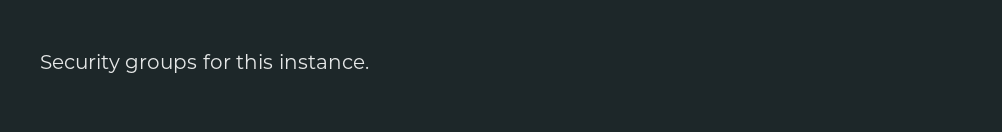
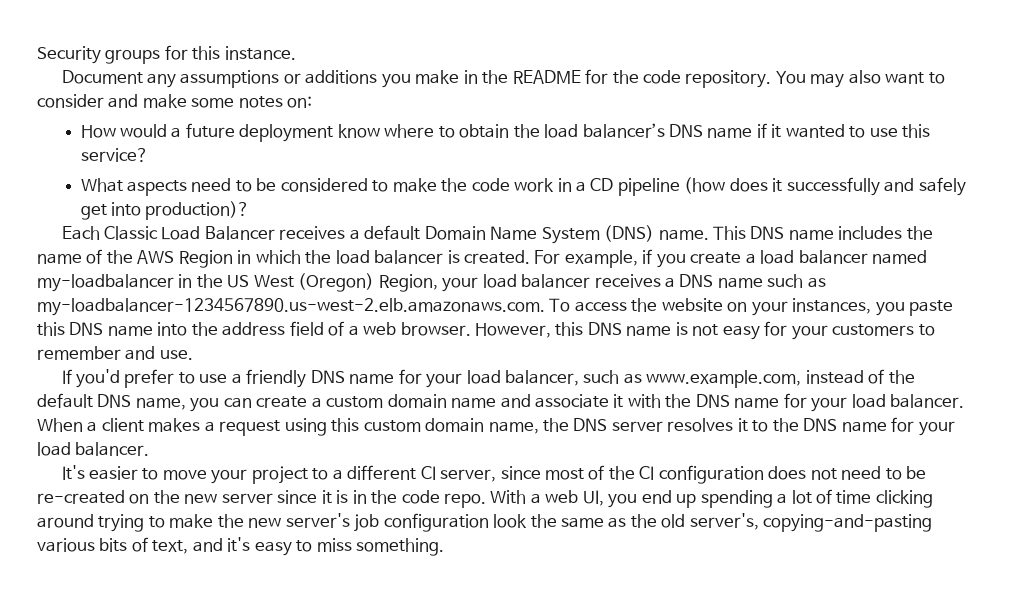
(369, 61) none -> [61,69,945,88] [37,94,313,108] [80,123,931,142] [80,148,148,162] [80,177,966,196] [80,201,250,220] [61,225,933,244] [37,249,928,268] [37,273,826,292] [37,298,954,316] [37,321,935,340] [37,346,193,360] [61,369,915,388] [37,393,965,412] [37,417,955,436] [37,442,150,456] [61,465,927,484] [37,489,933,508] [37,513,933,532] [37,537,445,556] // Document any assumptions or additions you make in the README for the code repository. You may also want to consider and make some notes on: // How would a future deployment know where to obtain the load balancer’s DNS name if it wanted to use this service? // What aspects need to be considered to make the code work in a CD pipeline (how does it successfully and safely get into production)? // Each Classic Load Balancer receives a default Domain Name System (DNS) name. This DNS name includes the name of the AWS Region in which the load balancer is created. For example, if you create a load balancer named my-loadbalancer in the US West (Oregon) Region, your load balancer receives a DNS name such as my-loadbalancer-1234567890.us-west-2.elb.amazonaws.com. To access the website on your instances, you paste this DNS name into the address field of a web browser. However, this DNS name is not easy for your customers to remember and use. // If you'd prefer to use a friendly DNS name for your load balancer, such as www.example.com, instead of the default DNS name, you can create a custom domain name and associate it with the DNS name for your load balancer. When a client makes a request using this custom domain name, the DNS server resolves it to the DNS name for your load balancer. // It's easier to move your project to a different CI server, since most of the CI configuration does not need to be re-created on the new server since it is in the code repo. With a web UI, you end up spending a lot of time clicking around trying to make the new server's job configuration look the same as the old server's, copying-and-pasting various bits of text, and it's easy to miss something.

